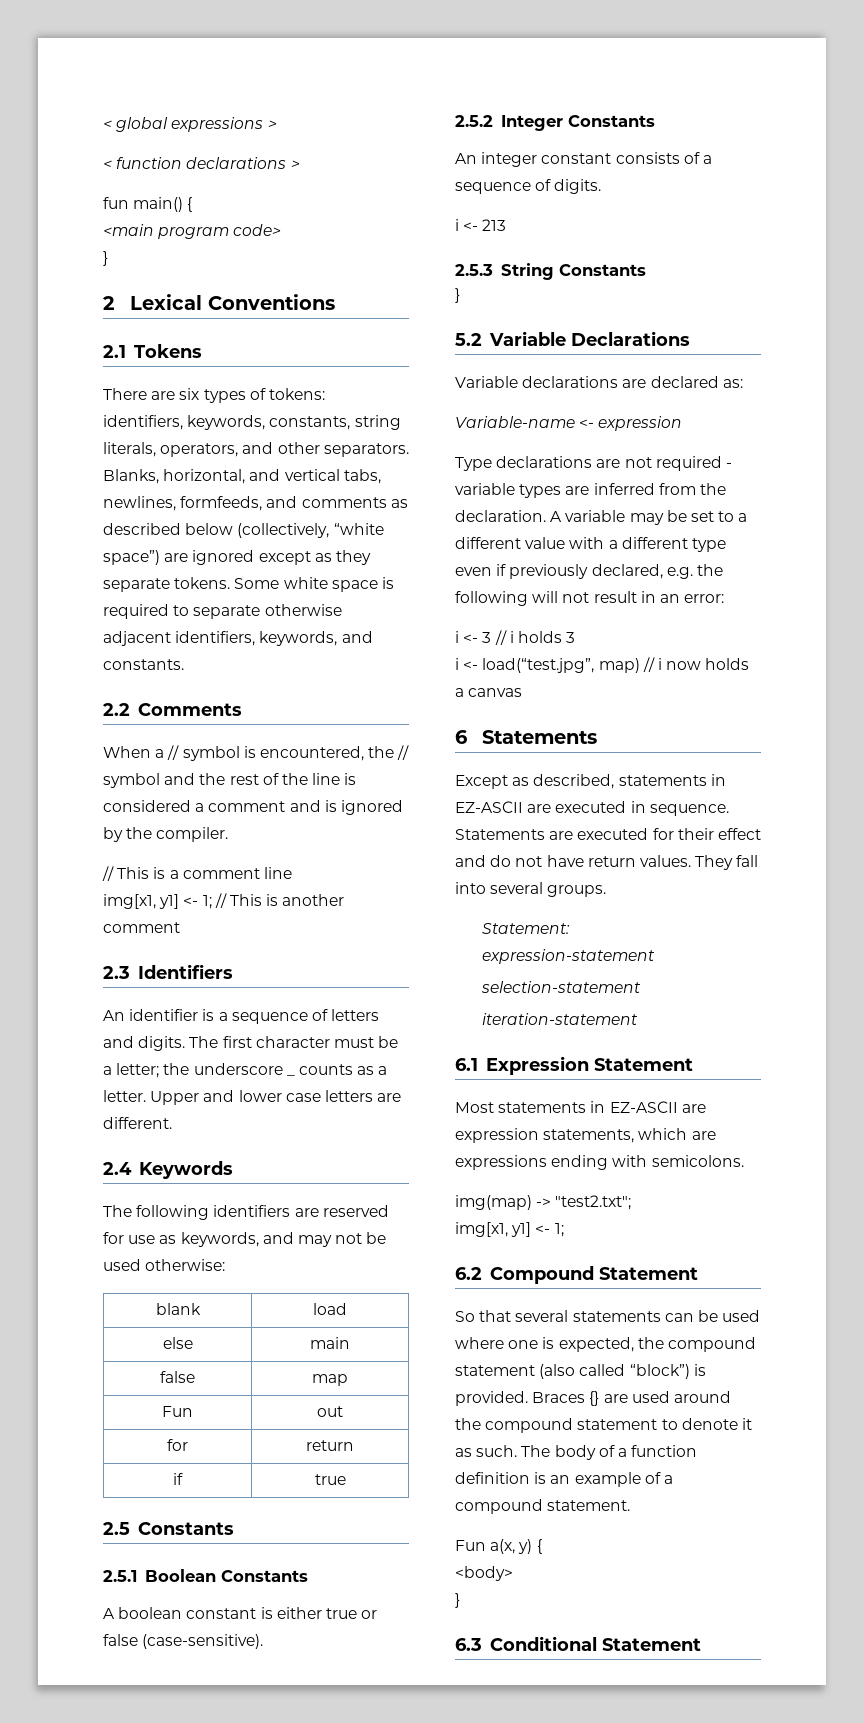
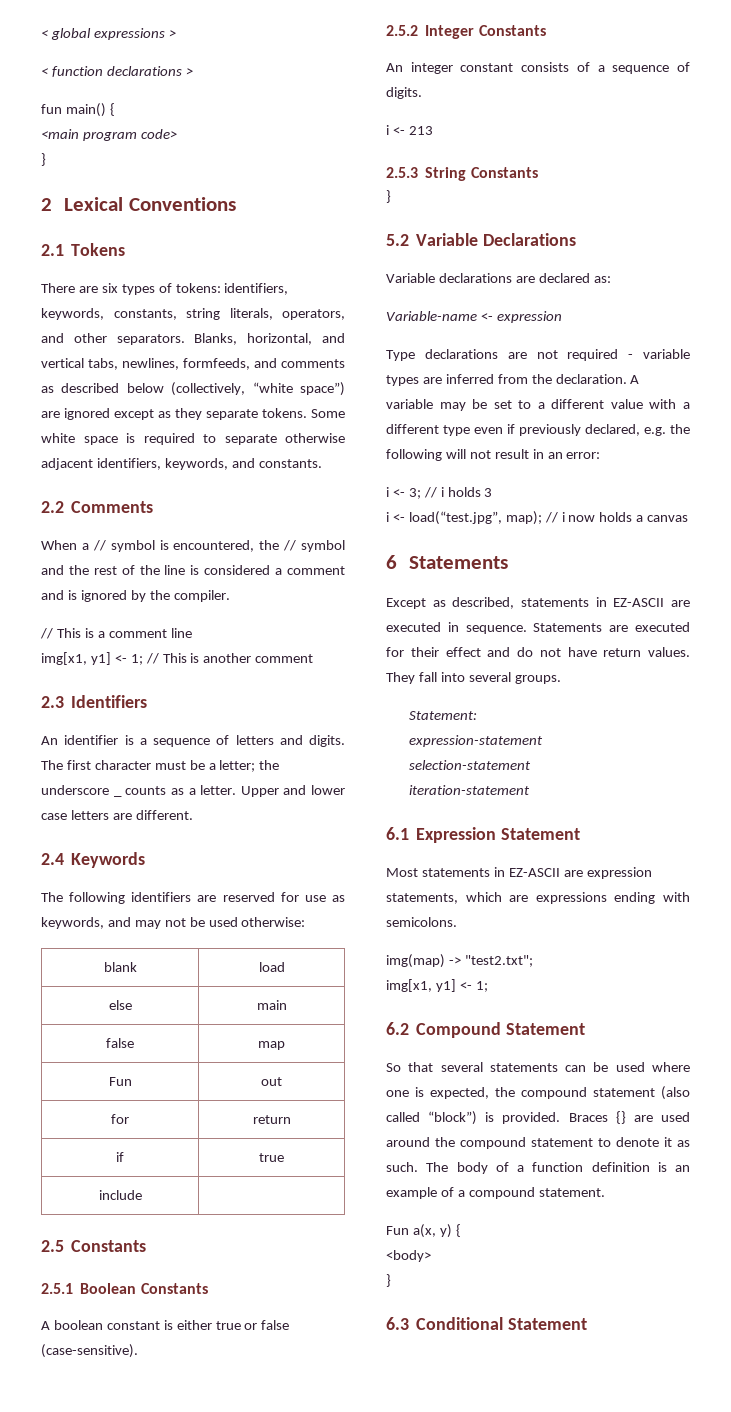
(346, 1479) none -> [98,1190,142,1200] // include |
[482,632,492,643] 3 -> [408,488,421,499] 3;
[598,658,640,673] map) -> [505,511,542,525] map);

